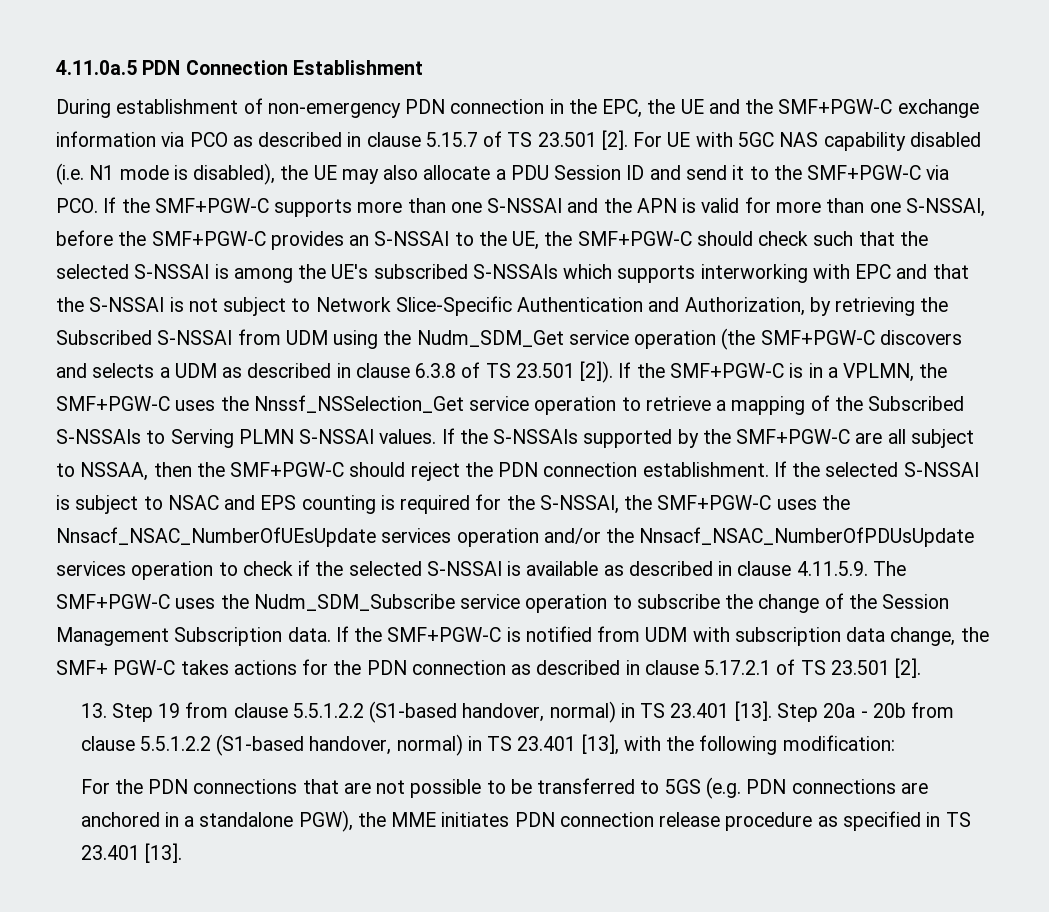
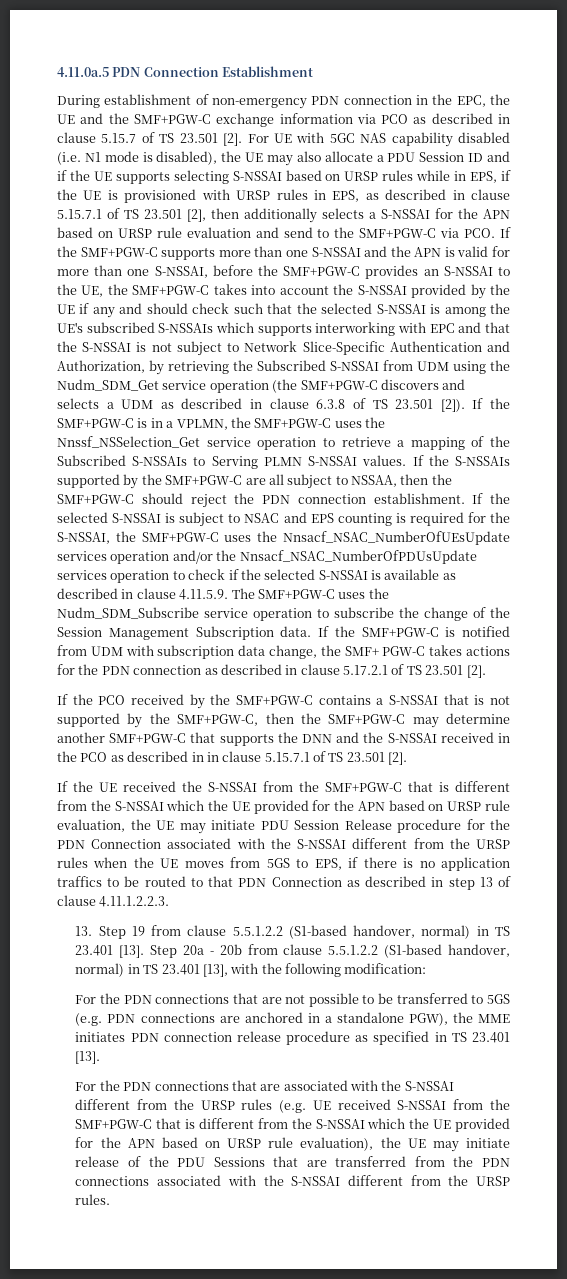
[685,165,745,180] send it -> [57,170,511,184] [57,189,511,203] [57,208,510,223] [57,227,313,238] if the UE supports selecting S-NSSAI based on URSP rules while in EPS, if the UE is provisioned with URSP rules in EPS, as described in clause 5.15.7.1 of TS 23.501 [2], then additionally selects a S-NSSAI for the APN based on URSP rule evaluation and send
(692, 238) none -> [213,284,510,299] [57,303,143,318] takes into account the S-NSSAI provided by the UE if any and
(922, 668) none -> [57,694,511,709] [57,713,510,728] [57,732,510,746] [57,751,408,765] [57,781,510,792] [57,800,511,814] [57,819,510,834] [57,838,511,849] [57,857,510,871] [57,876,511,890] [57,895,170,907] // If the PCO received by the SMF+PGW-C contains a S-NSSAI that is not supported by the SMF+PGW-C, then the SMF+PGW-C may determine another SMF+PGW-C that supports the DNN and the S-NSSAI received in the PCO as described in in clause 5.15.7.1 of TS 23.501 [2]. // If the UE received the S-NSSAI from the SMF+PGW-C that is different from the S-NSSAI which the UE provided for the APN based on URSP rule evaluation, the UE may initiate PDU Session Release procedure for the PDN Connection associated with the S-NSSAI different from the URSP rules when the UE moves from 5GS to EPS, if there is no application traffics to be routed to that PDN Connection as described in step 13 of clause 4.11.1.2.2.3.
(182, 853) none -> [75,1080,454,1091] [75,1099,511,1113] [75,1118,510,1132] [75,1137,510,1152] [75,1156,510,1167] [75,1175,511,1186] [75,1194,111,1205] // For the PDN connections that are associated with the S-NSSAI different from the URSP rules (e.g. UE received S-NSSAI from the SMF+PGW-C that is different from the S-NSSAI which the UE provided for the APN based on URSP rule evaluation), the UE may initiate release of the PDU Sessions that are transferred from the PDN connections associated with the S-NSSAI different from the URSP rules.

